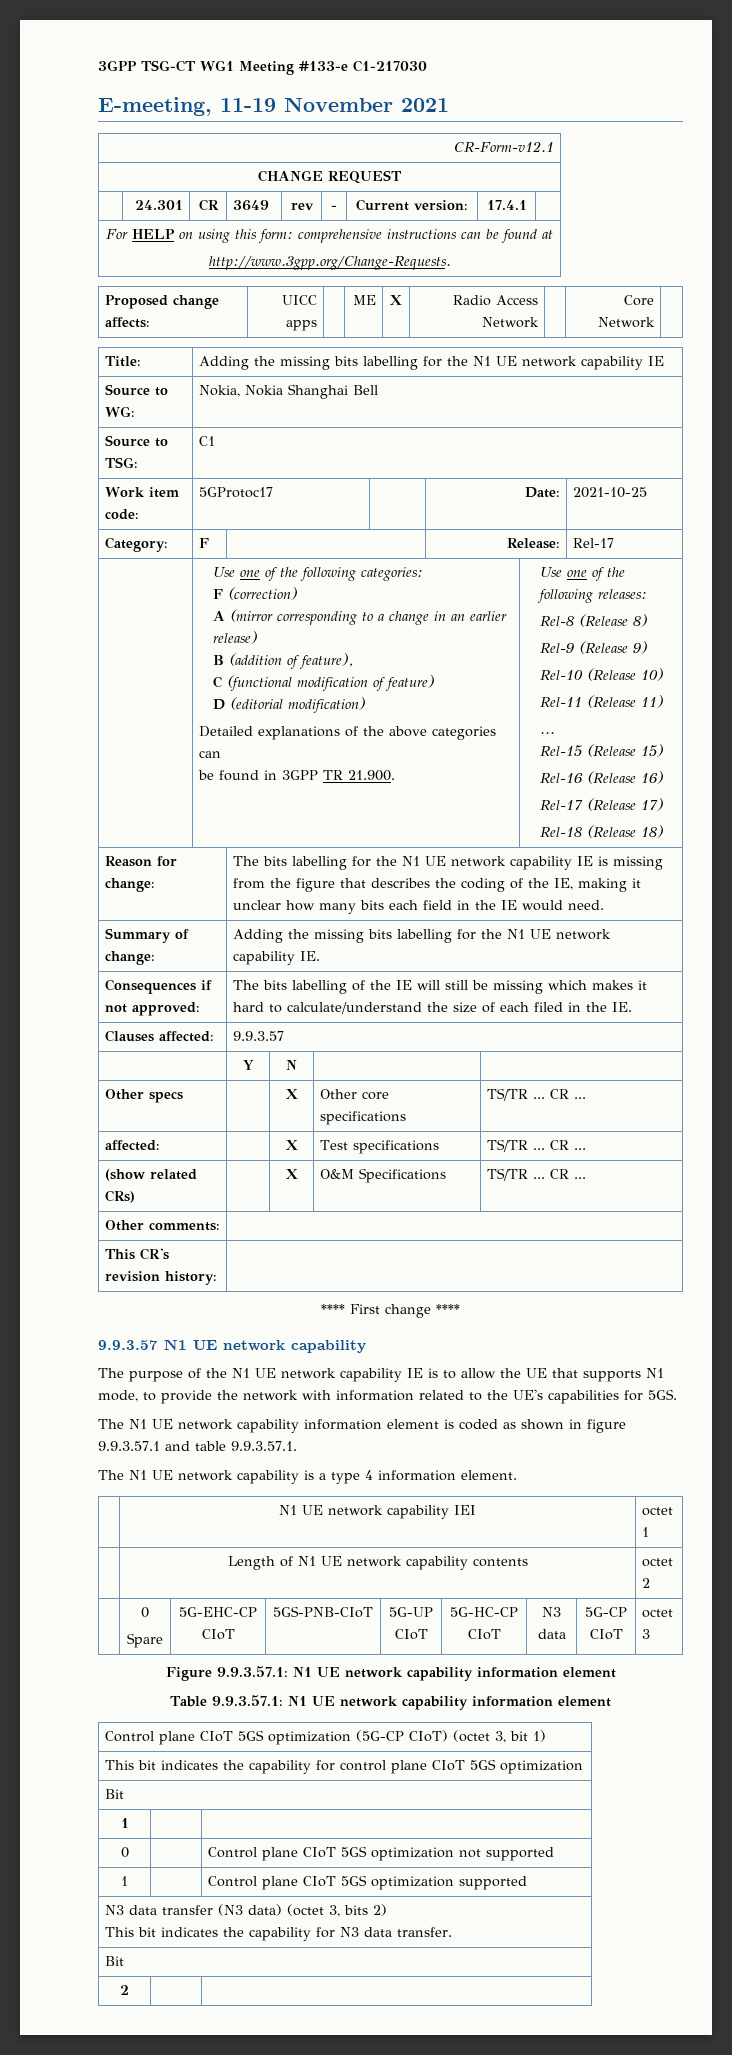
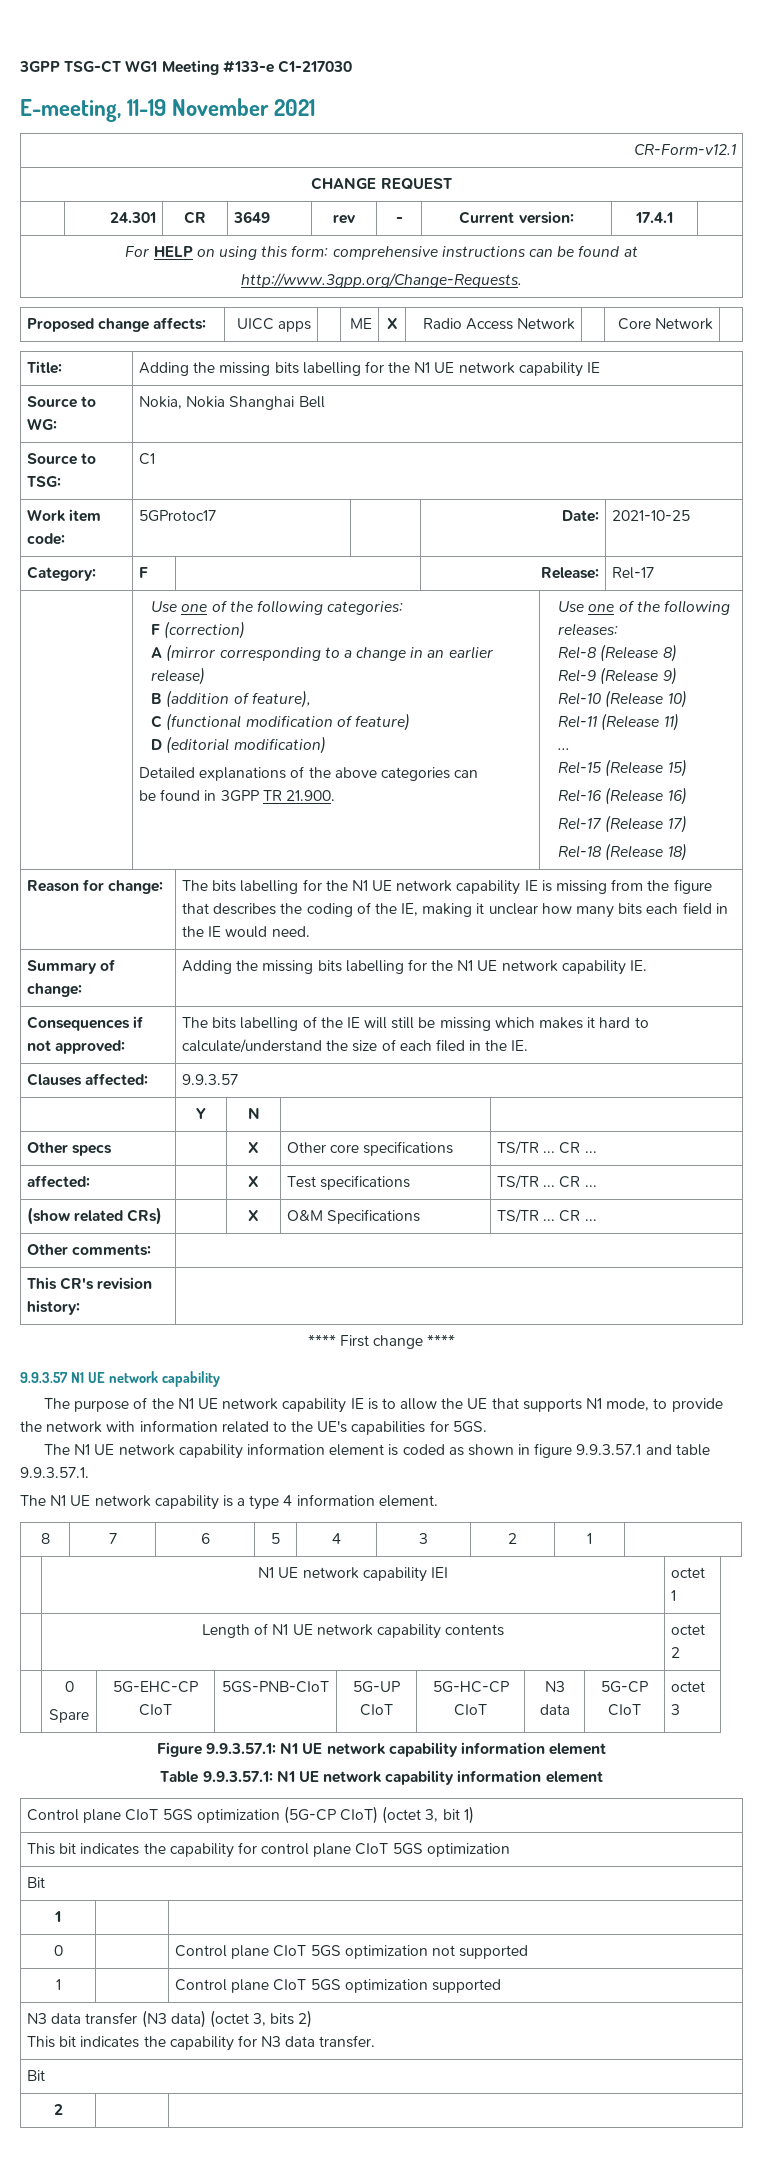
(517, 1475) none -> [40,1533,50,1544] [108,1533,117,1544] [200,1533,210,1544] [271,1533,280,1544] [332,1533,341,1544] [419,1533,428,1544] [508,1533,517,1544] [587,1533,592,1544] // 8 | 7 | 6 | 5 | 4 | 3 | 2 | 1 |

